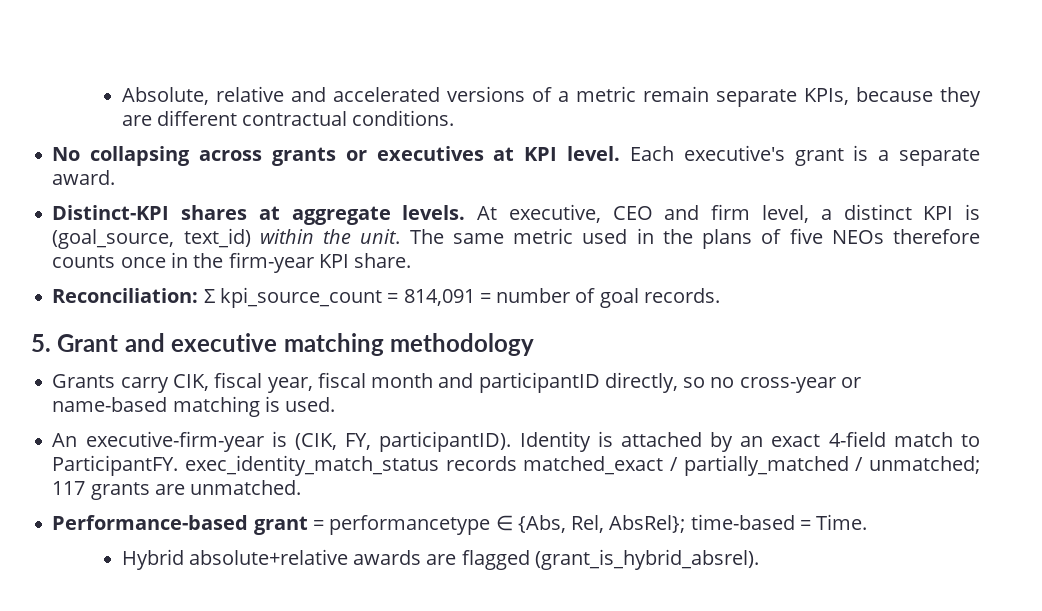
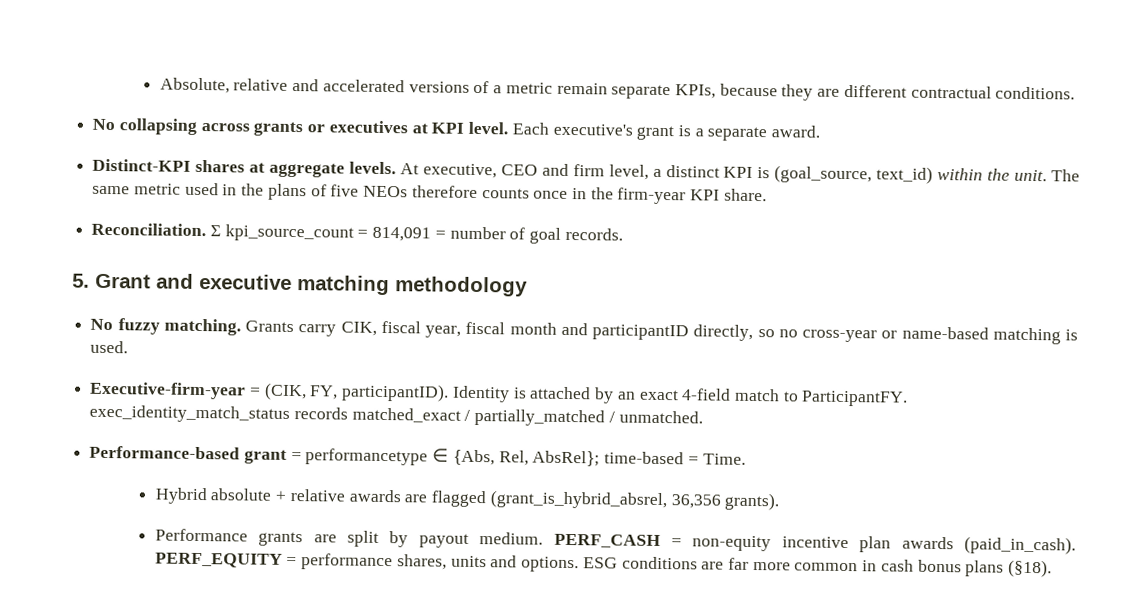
[52,288,199,303] Reconciliation: -> [91,222,207,237] Reconciliation.
(535, 344) none -> [90,318,241,336] No fuzzy matching.
[52,431,287,452] An executive-firm-year is -> [89,381,261,400] Executive-firm-year =
[868,456,980,474] [52,481,185,500] unmatched; 117 grants are -> (615, 417) none
[188,549,760,570] absolute+relative awards are flagged (grant_is_hybrid_absrel). -> [210,488,780,511] [154,528,1076,555] [154,552,1053,578] absolute + relative awards are flagged (grant_is_hybrid_absrel, 36,356 grants). // Performance grants are split by payout medium. PERF_CASH = non-equity incentive plan awards (paid_in_cash). PERF_EQUITY = performance shares, units and options. ESG conditions are far more common in cash bonus plans (§18).

